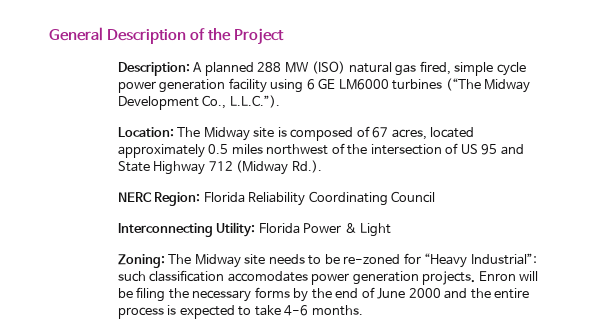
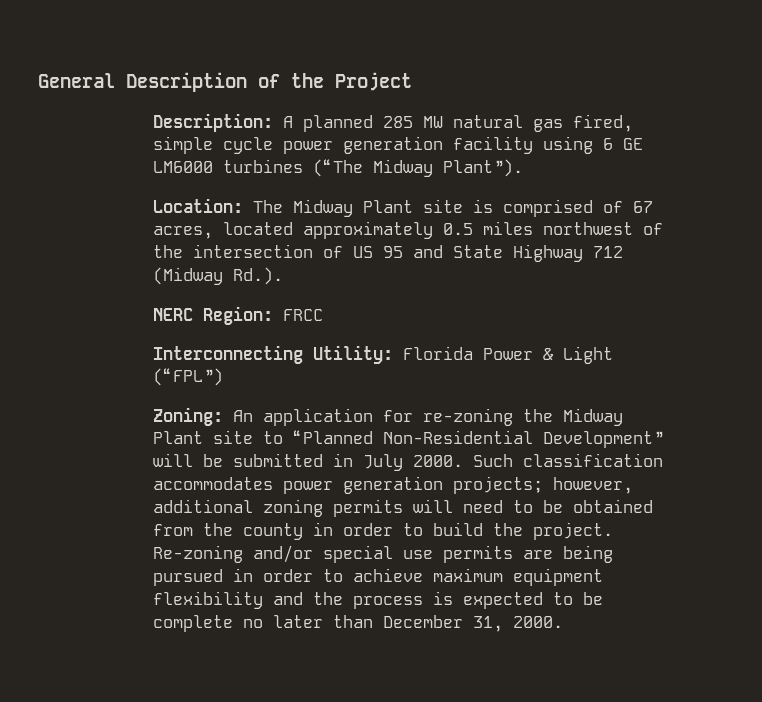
[257,61,346,74] 288 MW (ISO) -> [383,116,444,128] 285 MW
[117,95,280,110] Development Co., L.L.C.”). -> [443,159,524,177] Plant”).
(250, 134) none -> [363,200,414,213] Plant
[290,127,354,141] composed -> [503,199,594,217] comprised
[203,191,436,206] Florida Reliability Coordinating Council -> [283,309,324,321] FRCC
(392, 230) none -> [153,368,224,386] (“FPL”)
[168,253,537,268] [117,270,539,285] [117,287,441,302] The Midway site needs to be re-zoned for “Heavy Industrial”: such classification accomodates power generation projects. Enron will be filing the necessary forms by the end of June 2000 -> [233,408,624,426] [153,430,664,448] [153,453,664,471] [153,476,634,494] [153,499,654,517] [153,522,614,540] [153,545,614,563] [153,568,604,586] [153,591,264,609] An application for re-zoning the Midway Plant site to “Planned Non-Residential Development” will be submitted in July 2000. Such classification accommodates power generation projects; however, additional zoning permits will need to be obtained from the county in order to build the project. Re-zoning and/or special use permits are being pursued in order to achieve maximum equipment flexibility
[494,288,530,299] entire -> (344, 598) none
[254,305,363,316] take 4-6 months. -> [583,592,604,605] [153,615,564,632] be complete no later than December 31, 2000.

